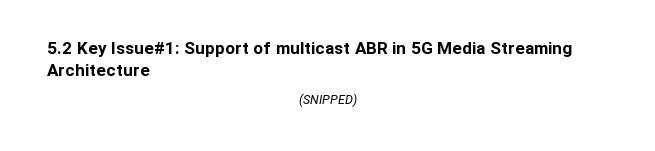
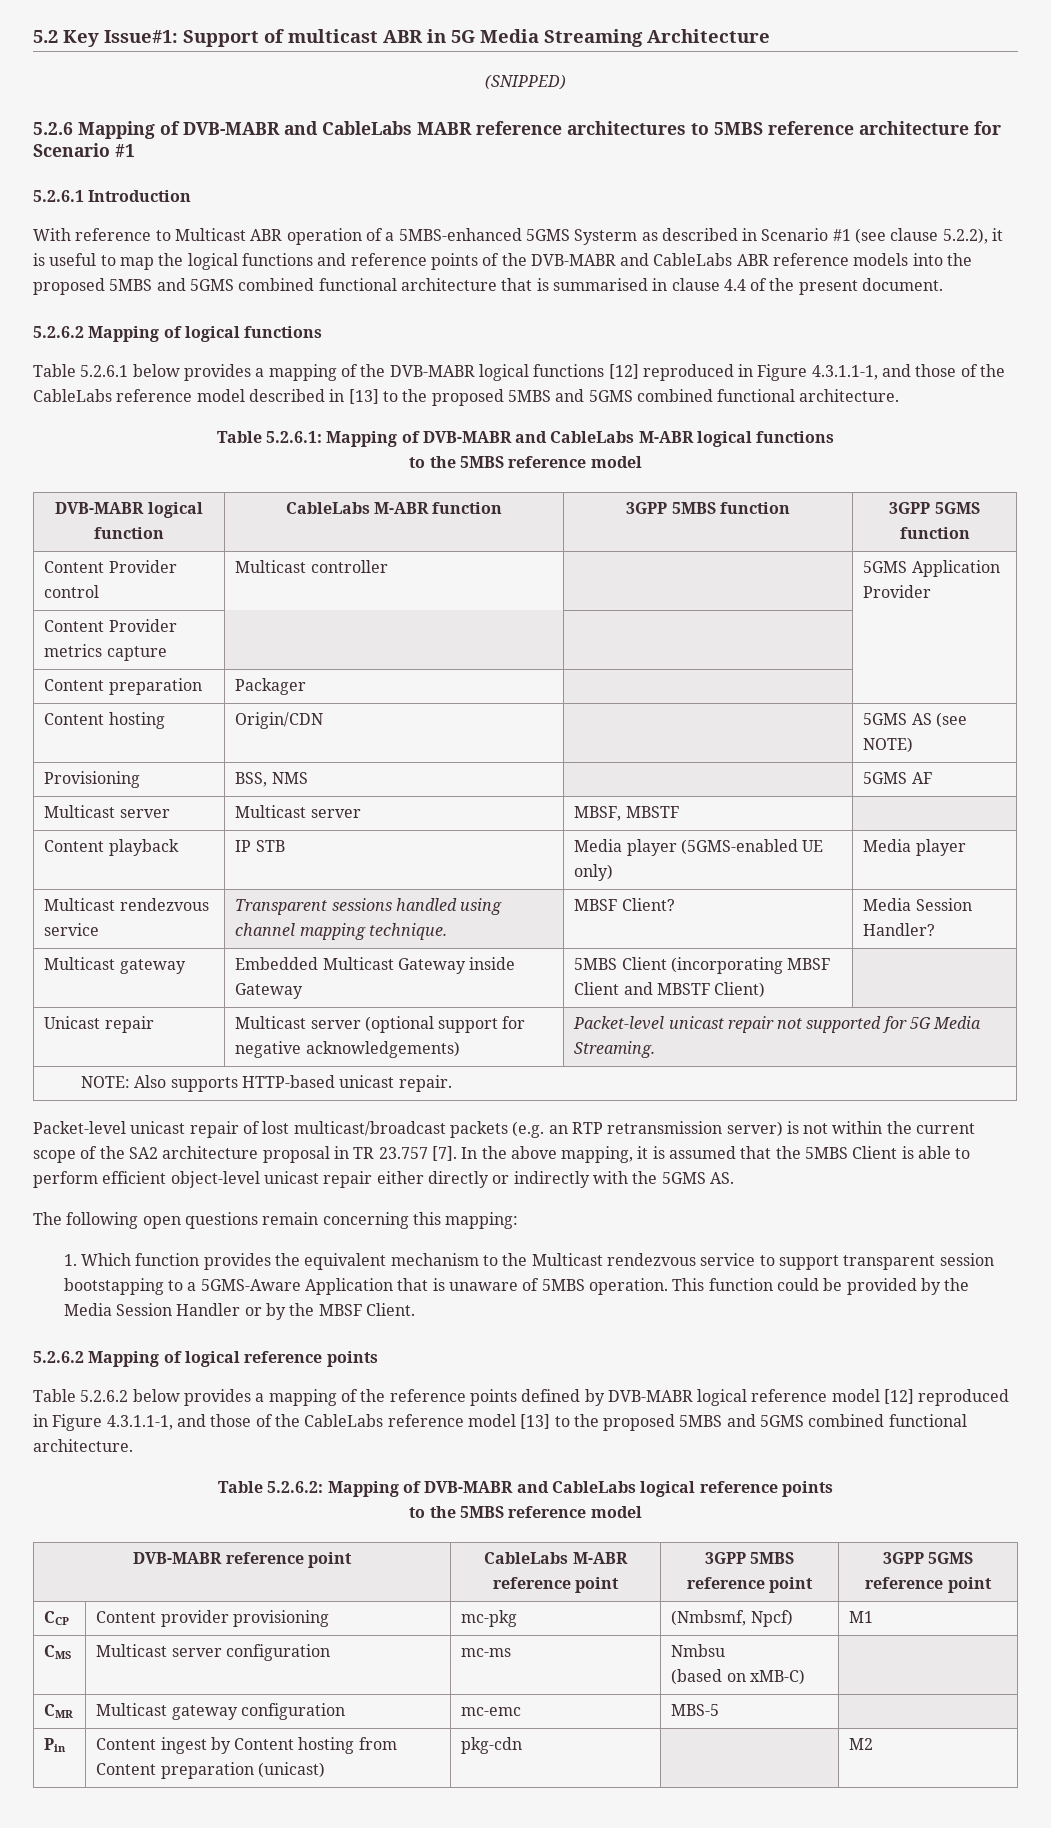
(357, 100) none -> [33,121,1001,139] [33,143,135,157] [33,190,192,202] [33,228,1004,245] [33,253,973,270] [33,278,944,295] [33,326,323,342] [33,364,1006,381] [33,389,900,406] [216,431,835,447] [409,456,642,468] [55,502,203,518] [94,527,164,539] [285,502,503,514] [626,502,790,514] [889,502,980,514] [899,527,970,539] [44,560,177,573] [44,585,100,598] [235,560,388,573] [863,560,1000,577] [863,585,932,598] [44,619,177,632] [44,644,167,661] [44,678,202,695] [235,678,307,695] [44,712,165,729] [235,712,324,729] [863,712,967,728] [863,737,914,753] [44,771,141,788] [235,772,308,787] [863,772,932,784] [44,805,170,818] [235,805,361,818] [574,806,679,821] [44,839,179,856] [235,840,285,852] [574,839,824,856] [574,864,614,881] [863,839,966,856] [44,898,209,911] [44,923,100,936] [235,898,503,915] [235,923,447,940] [574,898,675,911] [863,898,972,911] [863,923,936,936] [44,957,186,974] [235,957,516,974] [235,983,304,999] [574,957,831,974] [574,982,766,998] [44,1016,154,1033] [235,1016,526,1033] [235,1041,460,1058] [573,1016,982,1033] [574,1041,656,1058] [81,1075,452,1092] [33,1121,976,1138] [33,1146,971,1163] [33,1171,734,1188] [33,1212,519,1229] [63,1253,994,1270] [63,1278,970,1295] [63,1303,415,1320] [33,1351,378,1367] [33,1389,1010,1406] [33,1414,967,1431] [33,1439,133,1452] [218,1481,833,1497] [409,1506,642,1518] [133,1552,352,1568] [484,1552,628,1564] [492,1577,620,1593] [704,1552,795,1564] [686,1577,814,1593] [882,1552,974,1564] [865,1577,992,1593] [44,1611,70,1625] [96,1610,329,1627] [461,1610,518,1627] [671,1610,793,1627] [849,1611,874,1623] [44,1645,72,1659] [96,1644,330,1661] [461,1648,512,1657] [671,1644,726,1657] [671,1669,805,1685] [44,1704,74,1718] [96,1703,345,1720] [461,1707,522,1716] [671,1704,720,1716] [44,1738,67,1752] [96,1737,397,1754] [96,1762,325,1779] [461,1737,523,1754] [849,1738,874,1750] // 5.2.6 Mapping of DVB-MABR and CableLabs MABR reference architectures to 5MBS reference architecture for Scenario #1 // 5.2.6.1 Introduction // With reference to Multicast ABR operation of a 5MBS-enhanced 5GMS Systerm as described in Scenario #1 (see clause 5.2.2), it is useful to map the logical functions and reference points of the DVB-MABR and CableLabs ABR reference models into the proposed 5MBS and 5GMS combined functional architecture that is summarised in clause 4.4 of the present document. // 5.2.6.2 Mapping of logical functions // Table 5.2.6.1 below provides a mapping of the DVB-MABR logical functions [12] reproduced in Figure 4.3.1.1-1, and those of the CableLabs reference model described in [13] to the proposed 5MBS and 5GMS combined functional architecture. // Table 5.2.6.1: Mapping of DVB-MABR and CableLabs M-ABR logical functions // to the 5MBS reference model // DVB-MABR logical function | CableLabs M-ABR function | 3GPP 5MBS function | 3GPP 5GMS function // Content Provider control | Multicast controller | | 5GMS Application Provider // Content Provider metrics capture | | | // Content preparation | Packager | | // Content hosting | Origin/CDN | | 5GMS AS (see NOTE) // Provisioning | BSS, NMS | | 5GMS AF // Multicast server | Multicast server | MBSF, MBSTF | // Content playback | IP STB | Media player (5GMS-enabled UE only) | Media player // Multicast rendezvous service | Transparent sessions handled using channel mapping technique. | MBSF Client? | Media Session Handler? // Multicast gateway | Embedded Multicast Gateway inside Gateway | 5MBS Client (incorporating MBSF Client and MBSTF Client) | // Unicast repair | Multicast server (optional support for negative acknowledgements) | Packet-level unicast repair not supported for 5G Media Streaming. // NOTE: Also supports HTTP-based unicast repair. // Packet-level unicast repair of lost multicast/broadcast packets (e.g. an RTP retransmission server) is not within the current scope of the SA2 architecture proposal in TR 23.757 [7]. In the above mapping, it is assumed that the 5MBS Client is able to perform efficient object-level unicast repair either directly or indirectly with the 5GMS AS. // The following open questions remain concerning this mapping: // 1. Which function provides the equivalent mechanism to the Multicast rendezvous service to support transparent session bootstapping to a 5GMS-Aware Application that is unaware of 5MBS operation. This function could be provided by the Media Session Handler or by the MBSF Client. // 5.2.6.2 Mapping of logical reference points // Table 5.2.6.2 below provides a mapping of the reference points defined by DVB-MABR logical reference model [12] reproduced in Figure 4.3.1.1-1, and those of the CableLabs reference model [13] to the proposed 5MBS and 5GMS combined functional architecture. // Table 5.2.6.2: Mapping of DVB-MABR and CableLabs logical reference points // to the 5MBS reference model // DVB-MABR reference point | CableLabs M-ABR reference point | 3GPP 5MBS reference point | 3GPP 5GMS reference point // CCP | Content provider provisioning | mc-pkg | (Nmbsmf, Npcf) | M1 // CMS | Multicast server configuration | mc-ms | Nmbsu // (based on xMB-C) | // CMR | Multicast gateway configuration | mc-emc | MBS-5 | // Pin | Content ingest by Content hosting from Content preparation (unicast) | pkg-cdn | | M2

